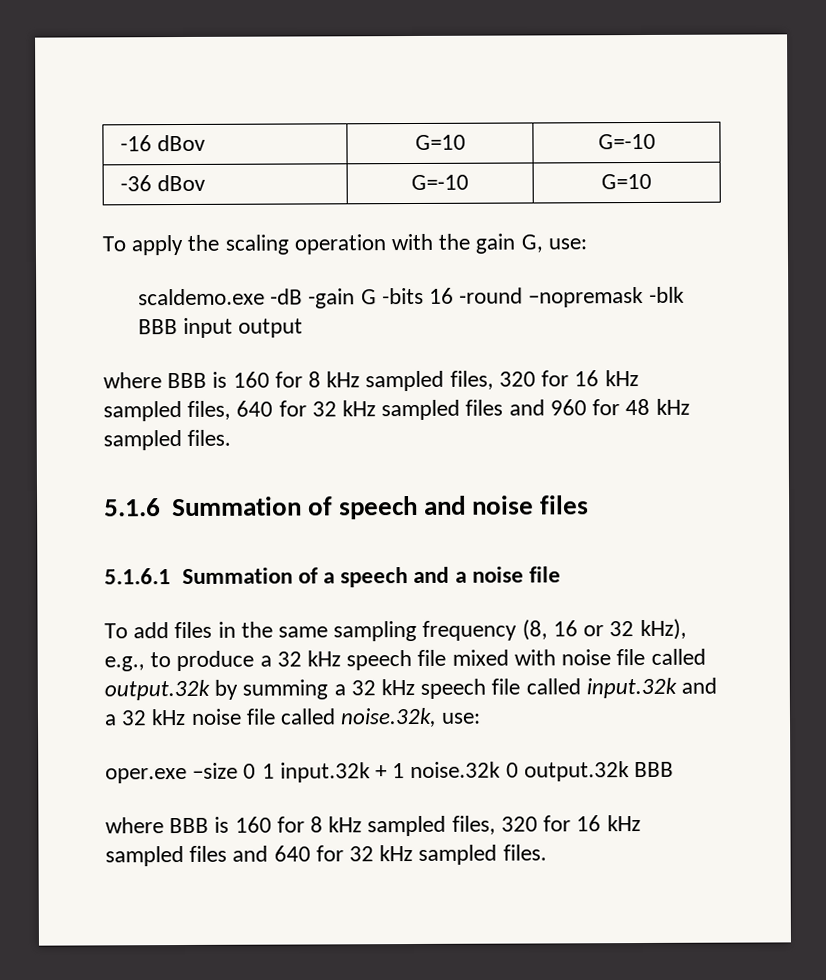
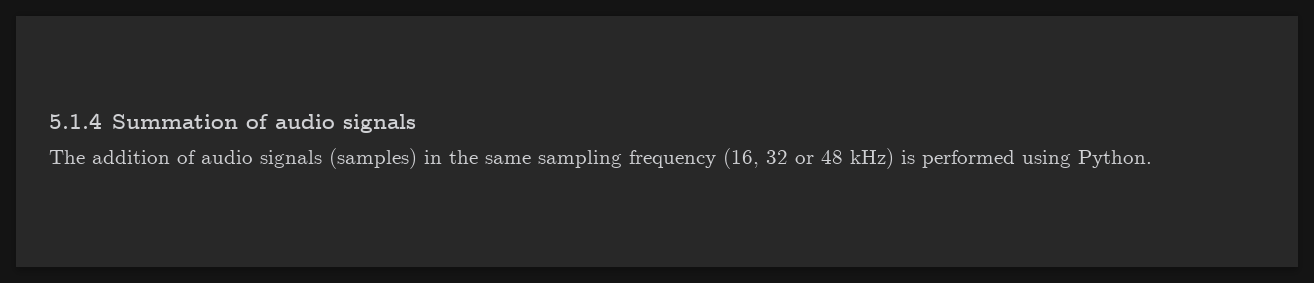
[119,134,206,152] [414,134,466,150] [597,133,656,150] [119,174,206,192] [411,174,470,191] [601,173,652,190] [102,233,587,256] [137,286,685,309] [137,317,304,339] [103,370,639,392] [103,398,690,422] [103,429,232,451] [104,495,590,520] [104,566,561,588] [104,621,213,639] -16 dBov | G=10 | G=-10 // -36 dBov | G=-10 | G=10 // To apply the scaling operation with the gain G, use: // scaldemo.exe -dB -gain G -bits 16 -round –nopremask -blk BBB input output // where BBB is 160 for 8 kHz sampled files, 320 for 16 kHz sampled files, 640 for 32 kHz sampled files and 960 for 48 kHz sampled files. // 5.1.6 Summation of speech and noise files // 5.1.6.1 Summation of a speech and a noise file // To add files -> [49,113,417,133] [49,148,417,169] 5.1.4 Summation of audio signals // The addition of audio signals (samples)
[521,618,687,641] [104,648,706,672] [104,677,718,701] [104,707,482,728] [105,761,675,784] [105,815,641,837] [105,844,547,867] (8, 16 or 32 kHz), e.g., to produce a 32 kHz speech file mixed with noise file called output.32k by summing a 32 kHz speech file called input.32k and a 32 kHz noise file called noise.32k, use: // oper.exe –size 0 1 input.32k + 1 noise.32k 0 output.32k BBB // where BBB is 160 for 8 kHz sampled files, 320 for 16 kHz sampled files and 640 for 32 kHz sampled files. -> [723,148,1152,169] (16, 32 or 48 kHz) is performed using Python.

